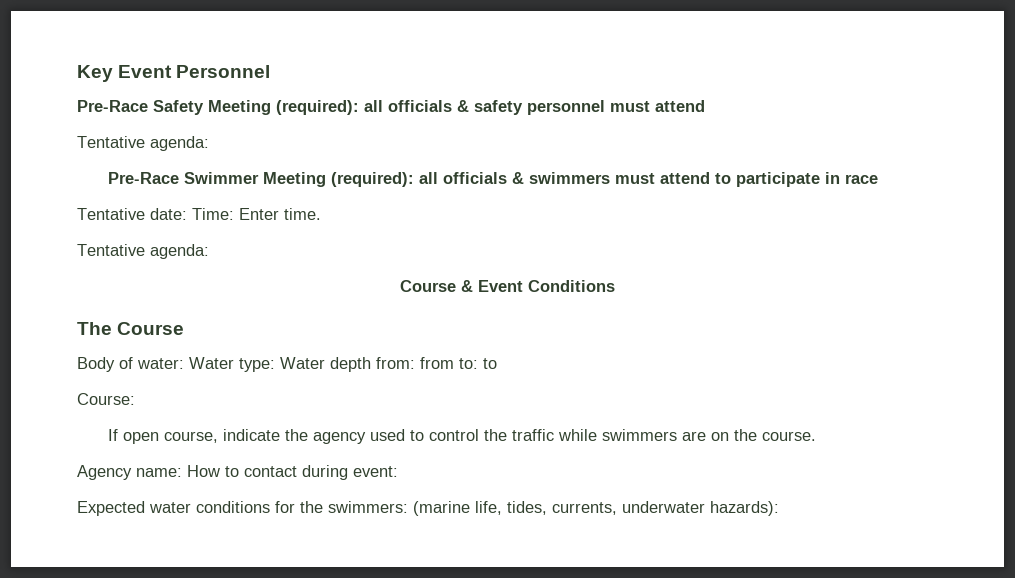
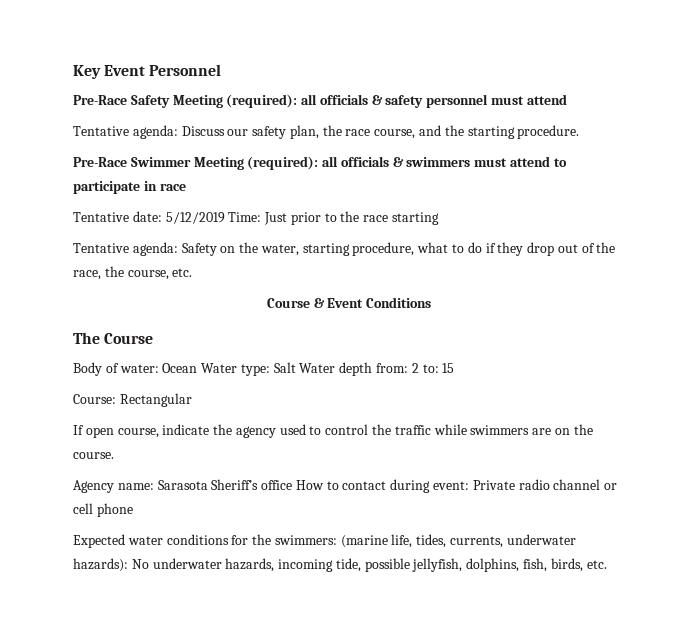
(209, 143) none -> [181,125,580,139] Discuss our safety plan, the race course, and the starting procedure.
[192,208,321,220] [77,244,209,259] Time: Enter time. // Tentative agenda: -> [165,211,440,225] [73,242,616,256] [73,266,193,280] 5/12/2019 Time: Just prior to the race starting // Tentative agenda: Safety on the water, starting procedure, what to do if they drop out of the race, the course, etc.
(184, 363) none -> [162,363,198,373] Ocean
(275, 365) none -> [273,362,296,373] Salt
[420,357,497,369] from to: to -> [411,363,455,373] 2 to: 15
(135, 399) none -> [119,393,192,407] Rectangular
(182, 472) none -> [157,479,293,490] Sarasota Sheriff’s office
(398, 471) none -> [472,479,618,490] [73,503,133,517] Private radio channel or cell phone
(779, 508) none -> [131,558,607,572] No underwater hazards, incoming tide, possible jellyfish, dolphins, fish, birds, etc.

